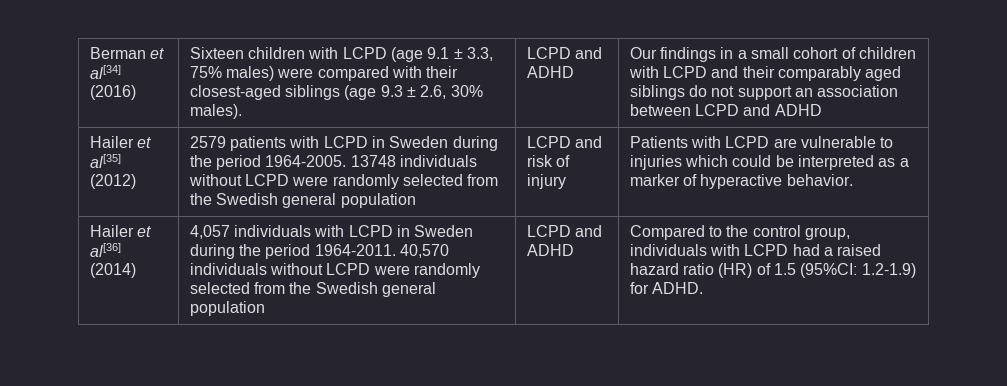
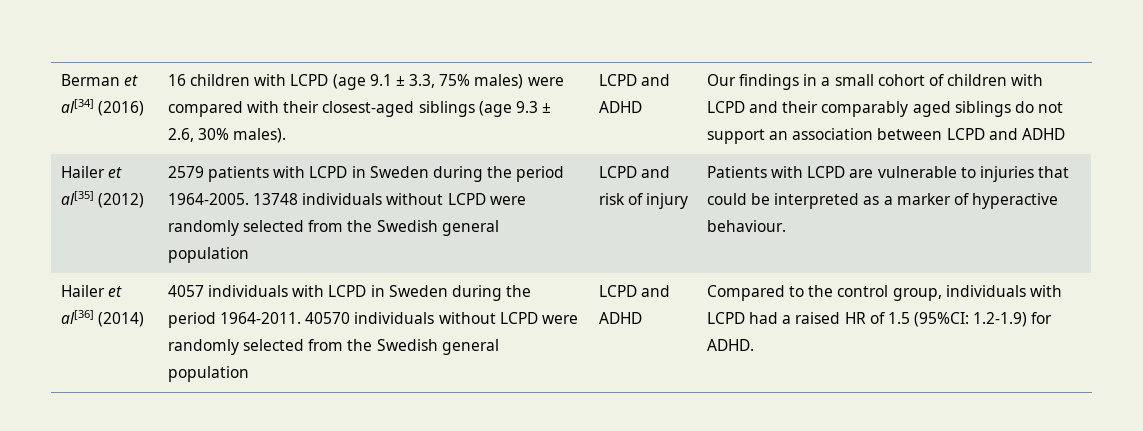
[189,47,244,59] Sixteen -> [167,74,186,86] 16
[685,155,729,167] which -> [1038,166,1070,178] that
[786,174,853,186] behavior. -> [706,220,786,232] behaviour.
[189,225,230,239] 4,057 -> [167,285,204,297] 4057
[400,244,450,258] 40,570 -> [305,312,351,324] 40570
[629,263,753,278] hazard ratio (HR) -> [844,312,866,324] HR

